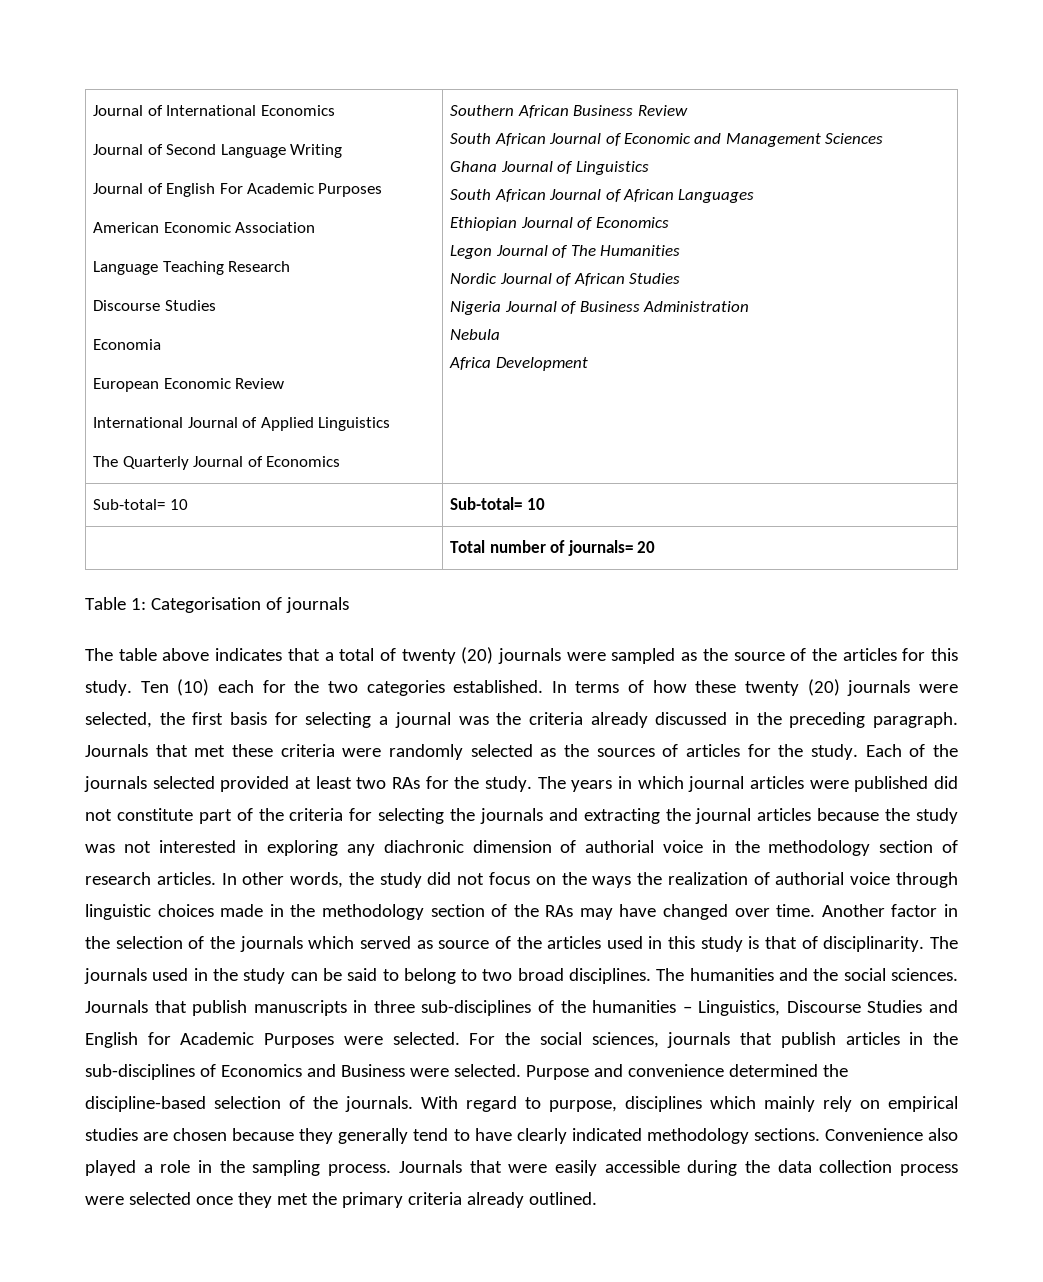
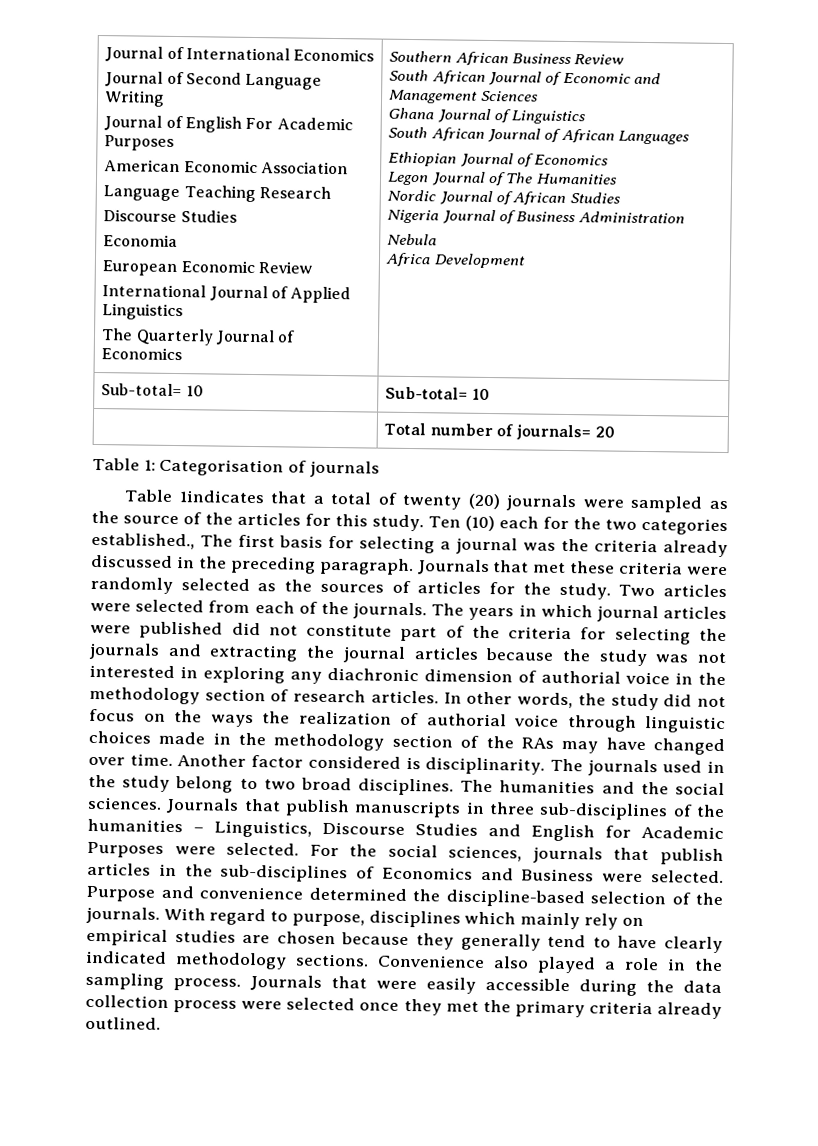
[85,648,283,661] The table above indicates -> [124,489,265,504] Table 1indicates
[453,679,958,696] [85,712,185,728] established. In terms of how these twenty (20) journals were selected, the -> [91,532,233,550] established., The
[865,744,958,757] [84,776,532,792] Each of the journals selected provided at least two RAs for the study. -> [618,584,727,598] [90,599,427,620] Two articles were selected from each of the journals.
[944,904,959,917] [85,936,818,952] in the selection of the journals which served as source of the articles used in this study is that of -> [307,755,421,770] considered is
[290,968,399,981] can be said to -> (171, 783) none

